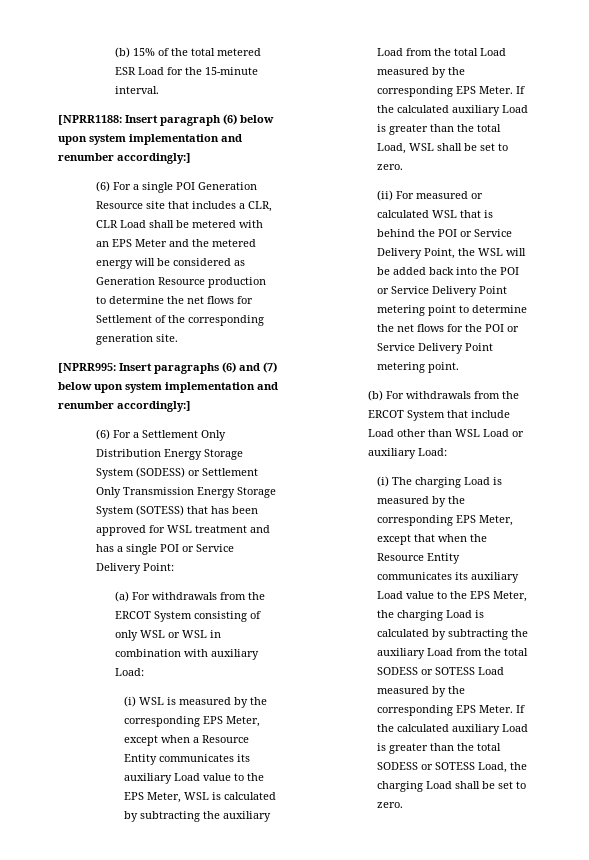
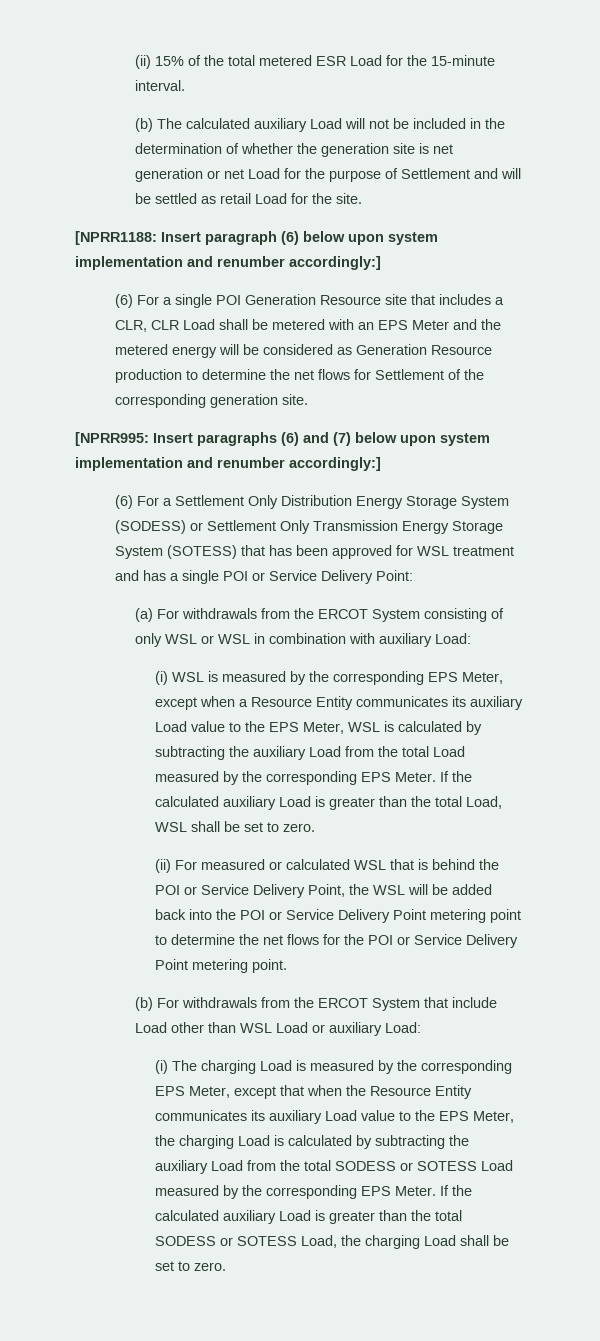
[115,47,131,58] (b) -> [135,55,152,69] (ii)
(160, 90) none -> [135,118,506,132] [135,143,454,157] [135,168,522,182] [135,193,363,204] // (b) The calculated auxiliary Load will not be included in the determination of whether the generation site is net generation or net Load for the purpose of Settlement and will be settled as retail Load for the site.

